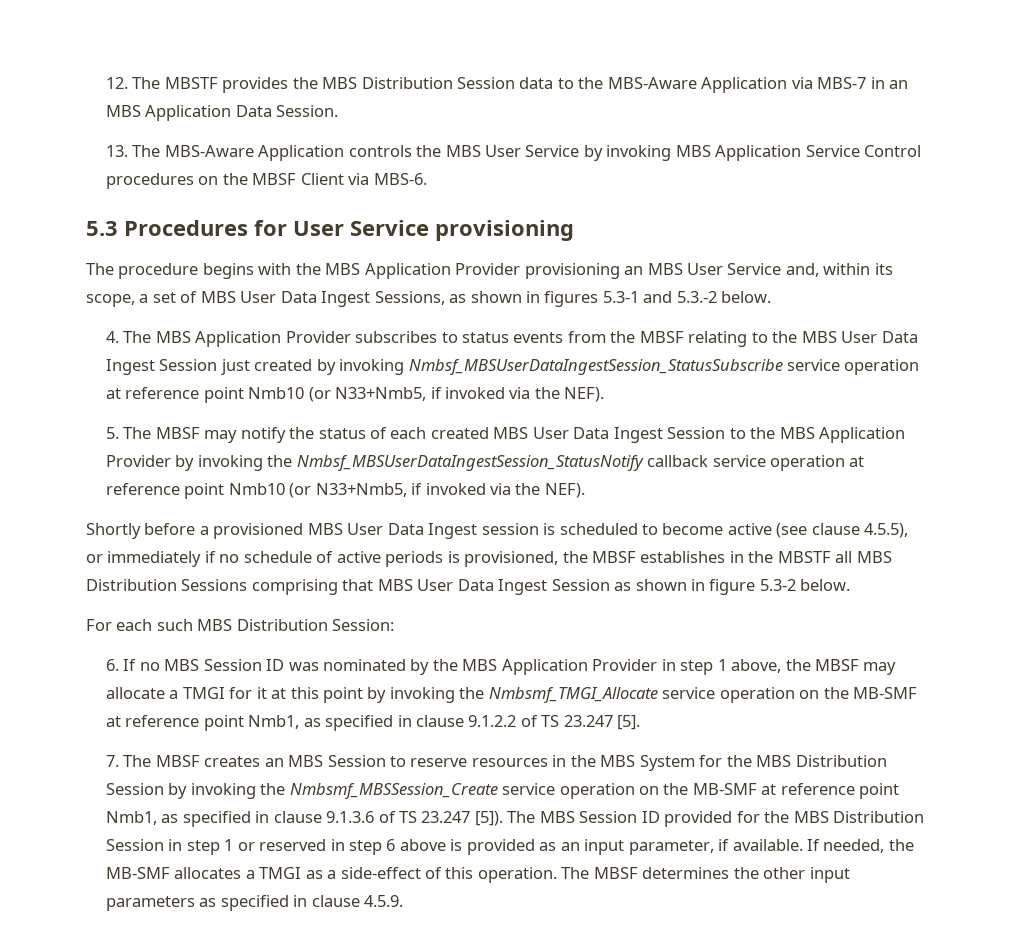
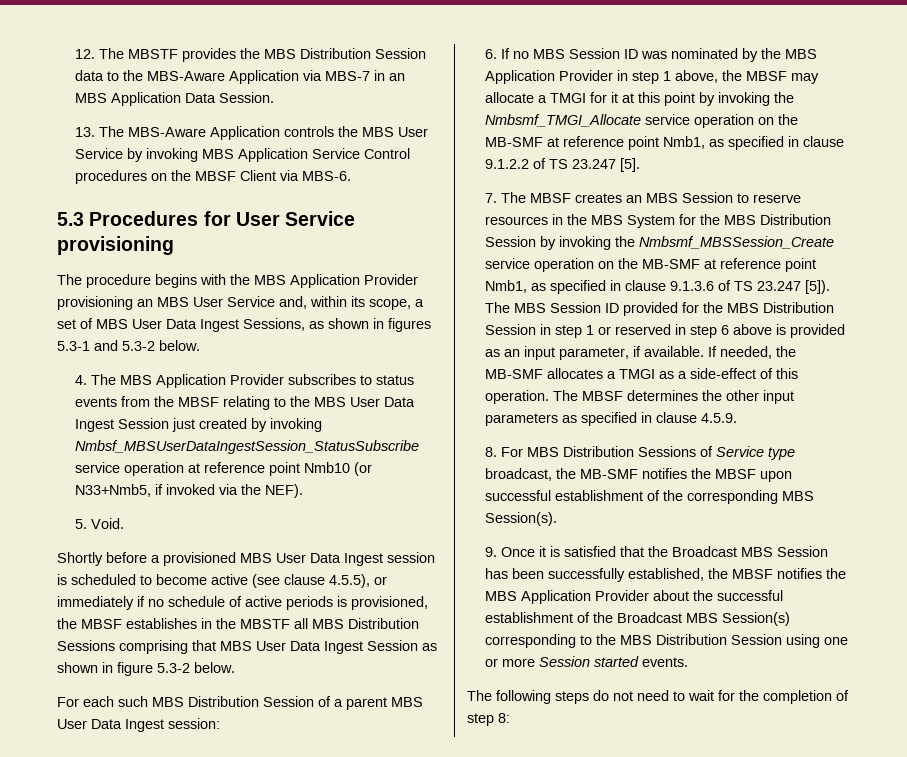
[676,291,717,303] 5.3.-2 -> [122,341,155,351] 5.3-2
[123,427,905,443] [105,455,865,471] [105,483,585,499] The MBSF may notify the status of each created MBS User Data Ingest Session to the MBS Application Provider by invoking the Nmbsf_MBSUserDataIngestSession_StatusNotify callback service operation at reference point Nmb10 (or N33+Nmb5, if invoked via the NEF). -> [90,518,124,529] Void.
[332,619,395,631] Session: -> [263,696,423,710] [57,718,220,732] Session of a parent MBS User Data Ingest session:
(404, 901) none -> [484,446,795,460] [484,468,792,482] [484,490,814,504] [484,512,557,526] [484,546,828,557] [484,568,846,582] [484,590,783,604] [484,612,790,626] [484,634,848,648] [484,656,688,667] [467,690,849,704] [467,713,510,726] // 8. For MBS Distribution Sessions of Service type broadcast, the MB-SMF notifies the MBSF upon successful establishment of the corresponding MBS Session(s). // 9. Once it is satisfied that the Broadcast MBS Session has been successfully established, the MBSF notifies the MBS Application Provider about the successful establishment of the Broadcast MBS Session(s) corresponding to the MBS Distribution Session using one or more Session started events. // The following steps do not need to wait for the completion of step 8:

